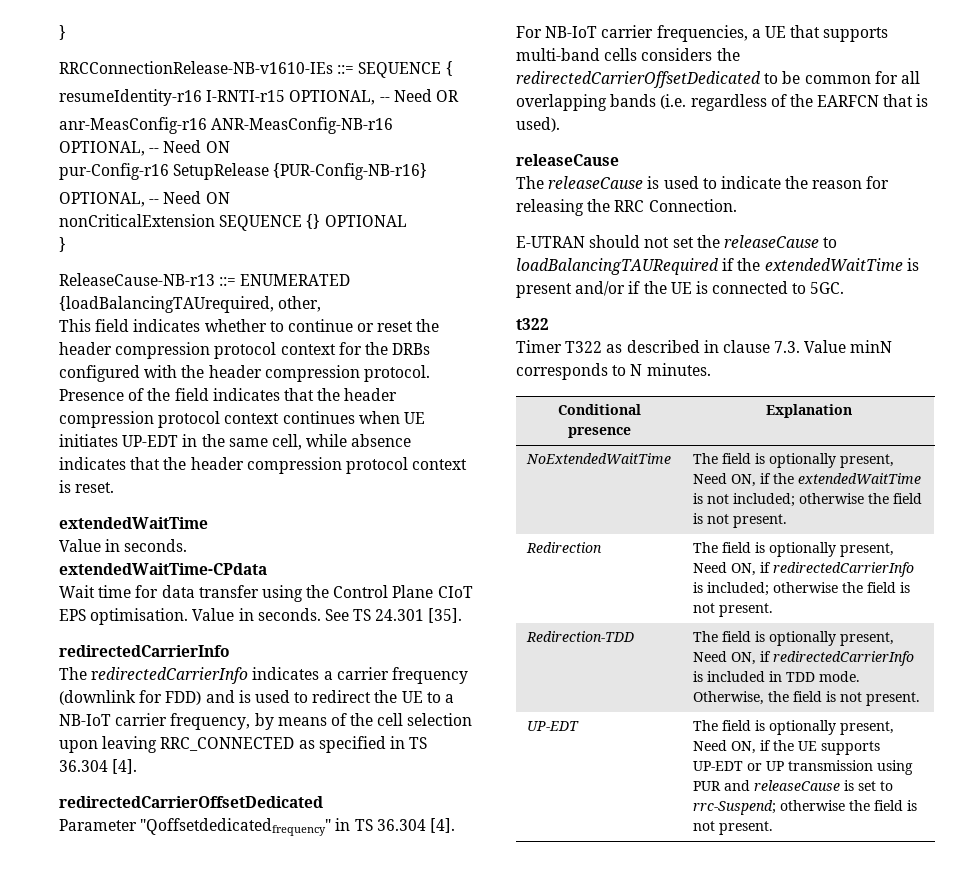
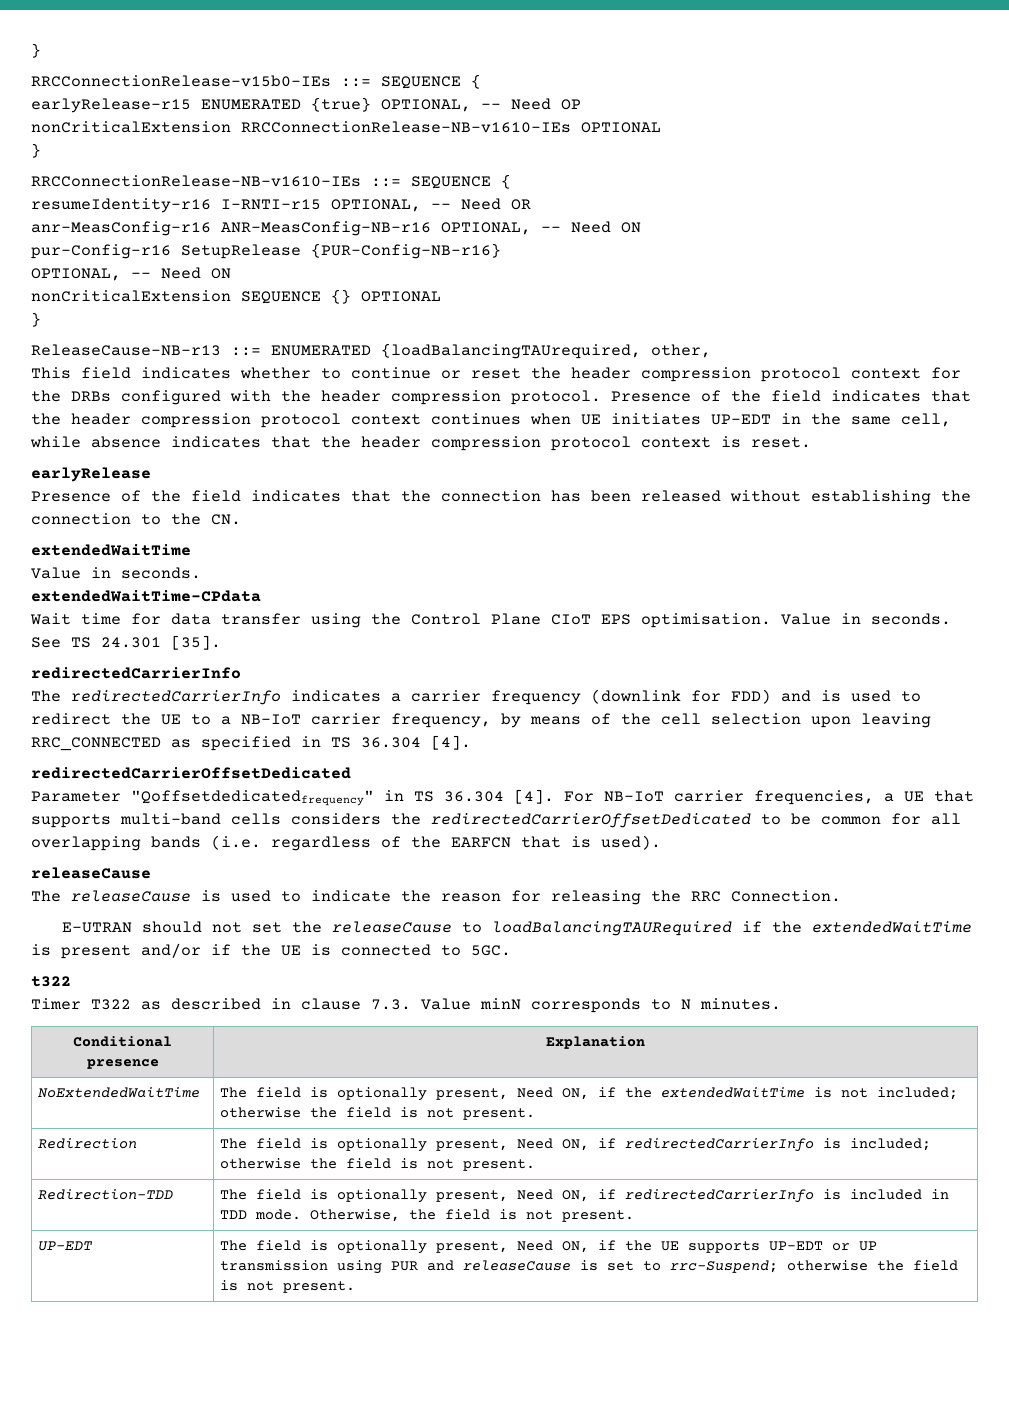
[59,25,66,40] } -> [31,43,41,58] [31,74,481,89] [31,97,581,113] [31,121,661,133] [31,143,41,158] } // RRCConnectionRelease-v15b0-IEs ::= SEQUENCE { // earlyRelease-r15 ENUMERATED {true} OPTIONAL, -- Need OP // nonCriticalExtension RRCConnectionRelease-NB-v1610-IEs OPTIONAL // }
(115, 487) none -> [31,467,151,482] [31,490,971,505] [31,513,241,525] // earlyRelease // Presence of the field indicates that the connection has been released without establishing the connection to the CN.

